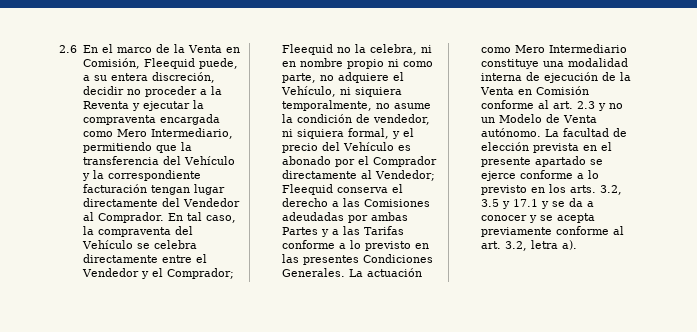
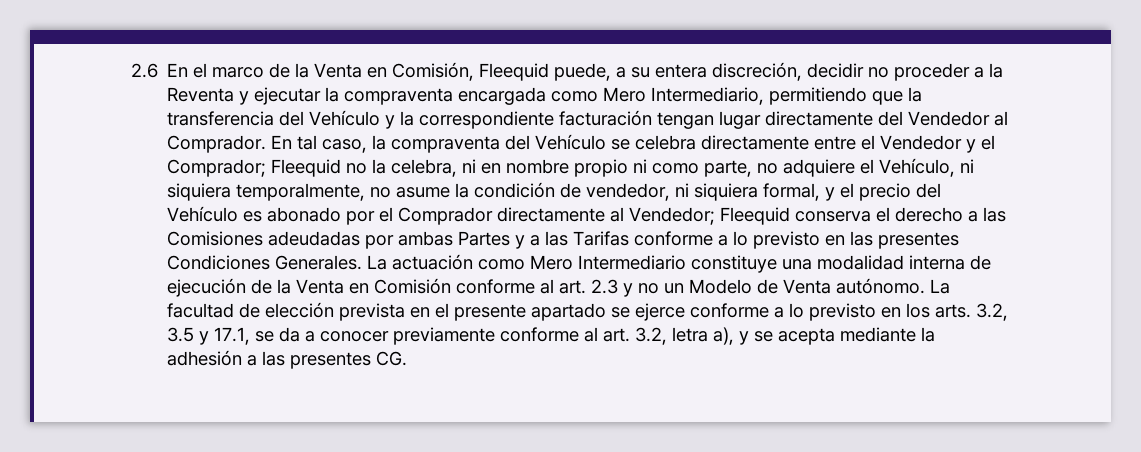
[512,199,549,209] 17.1 y -> [214,327,251,345] 17.1,
[528,213,595,223] y se acepta -> (390, 336) none
[561,240,577,250] a). -> [713,327,936,345] [167,350,408,369] a), y se acepta mediante la adhesión a las presentes CG.

